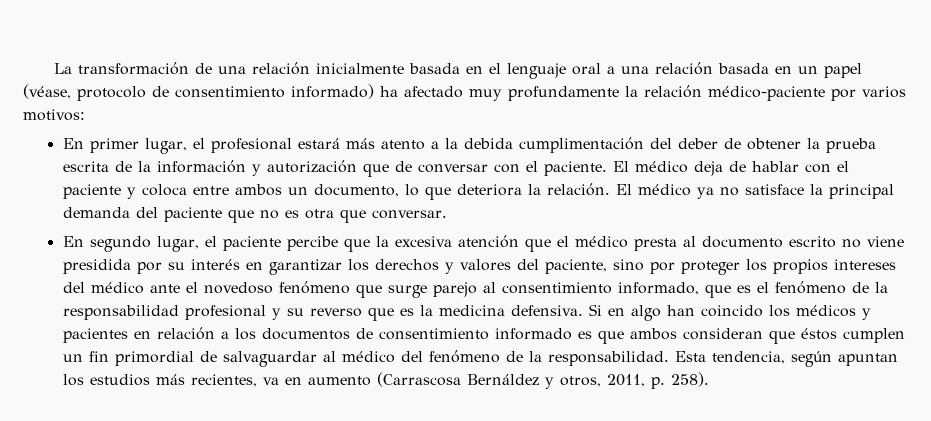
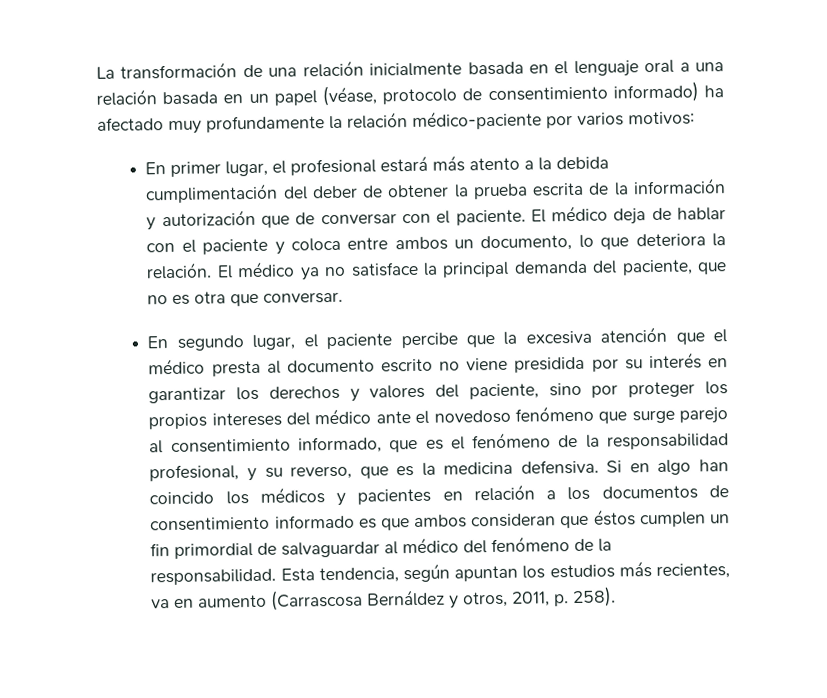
[163,207,222,222] paciente -> [621,259,693,276] paciente,
[184,305,266,320] profesional -> [149,464,240,482] profesional,
[309,308,362,317] reverso -> [290,465,353,480] reverso,

